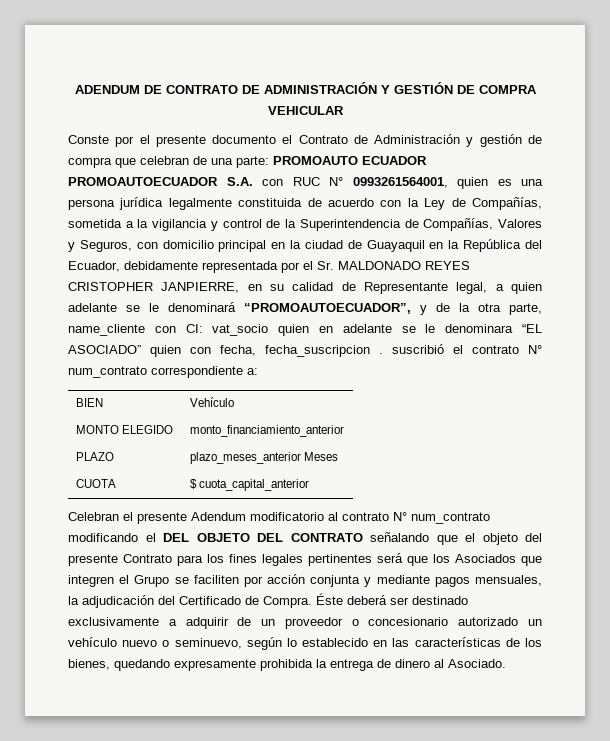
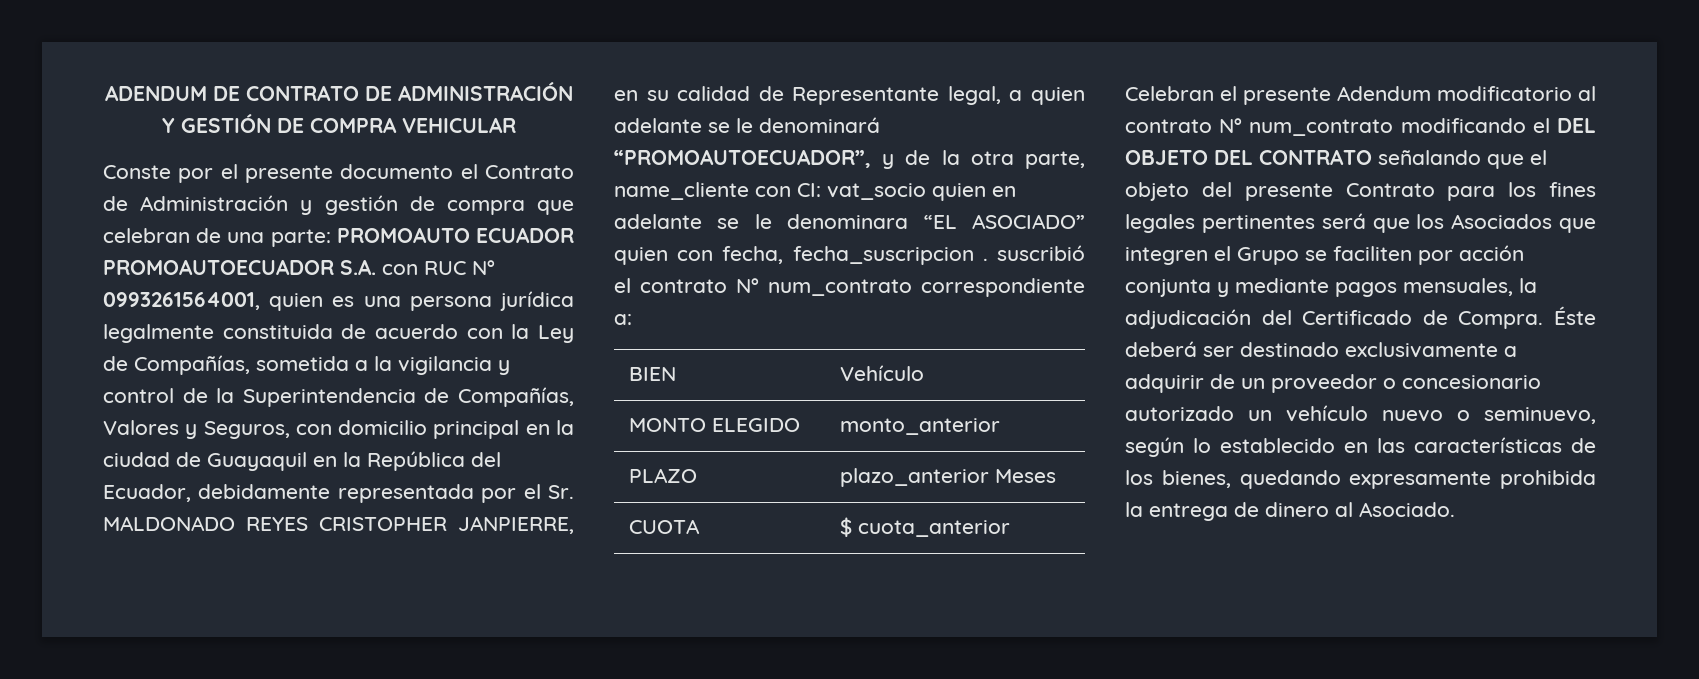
[189,425,344,437] monto_financiamiento_anterior -> [839,418,1000,435] monto_anterior
[189,452,301,464] plazo_meses_anterior -> [839,468,989,487] plazo_anterior
[198,479,309,491] cuota_capital_anterior -> [857,520,1010,537] cuota_anterior

